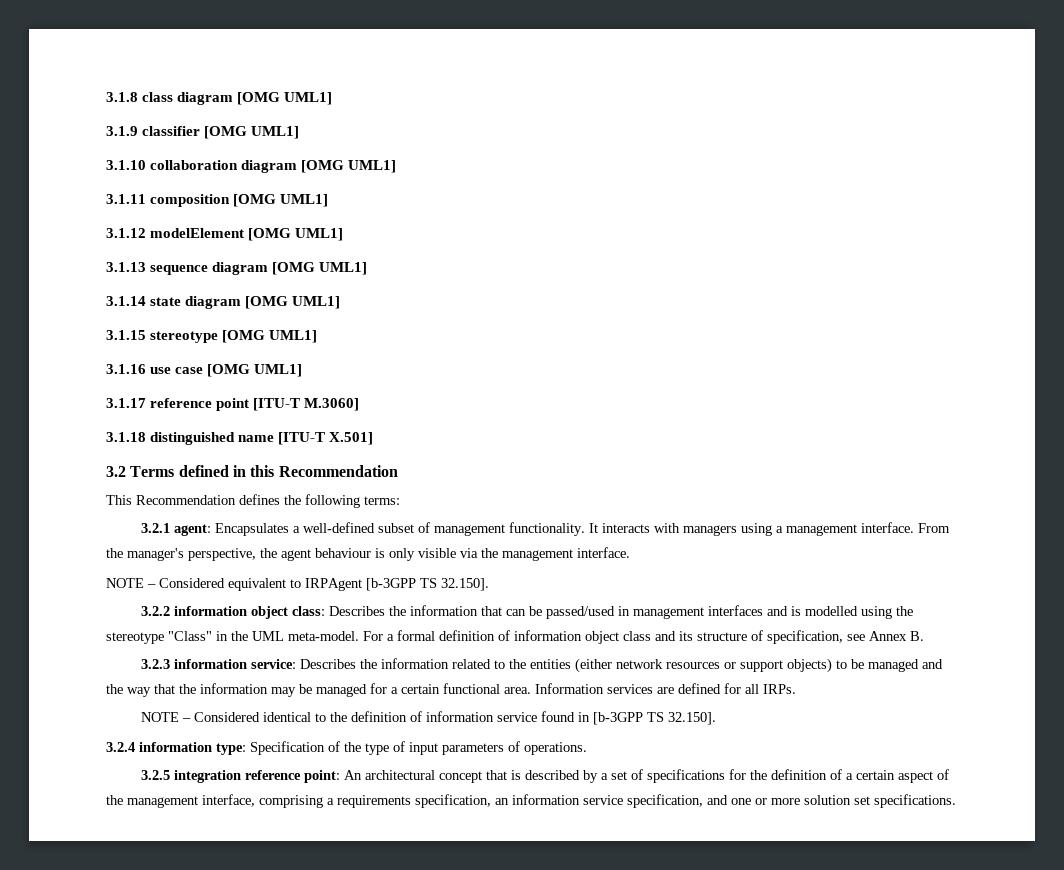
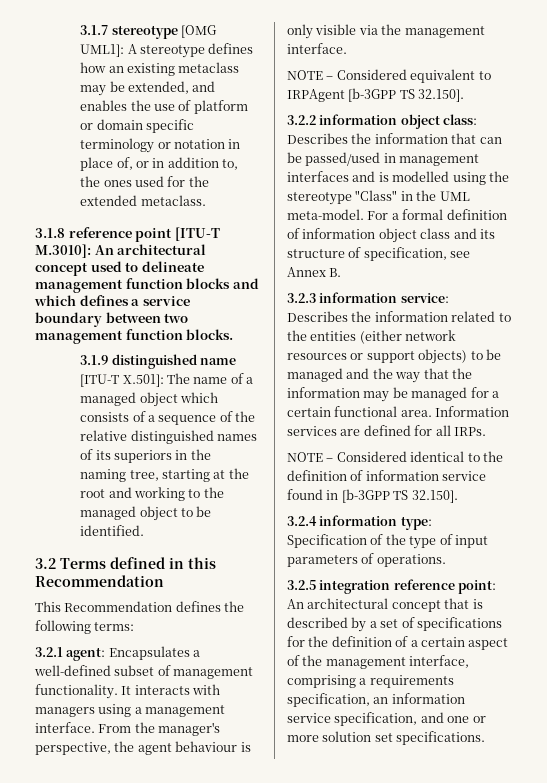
[106,92,333,105] [106,126,300,139] [106,160,397,173] [106,194,329,207] [106,228,344,241] [106,262,368,275] [106,296,341,309] [106,330,318,343] [106,364,303,377] [106,398,360,411] [106,432,374,445] 3.1.8 class diagram [OMG UML1] // 3.1.9 classifier [OMG UML1] // 3.1.10 collaboration diagram [OMG UML1] // 3.1.11 composition [OMG UML1] // 3.1.12 modelElement [OMG UML1] // 3.1.13 sequence diagram [OMG UML1] // 3.1.14 state diagram [OMG UML1] // 3.1.15 stereotype [OMG UML1] // 3.1.16 use case [OMG UML1] // 3.1.17 reference point [ITU-T M.3060] // 3.1.18 distinguished name [ITU-T X.501] -> [80,25,218,39] [80,43,254,58] [80,62,240,76] [80,81,216,96] [80,100,248,114] [80,119,195,133] [80,138,241,153] [80,157,239,171] [80,176,209,187] [80,195,206,206] [35,227,220,242] [35,244,207,258] [35,261,204,276] [35,278,259,293] [34,295,190,306] [35,312,189,327] [35,329,234,344] [80,354,237,369] [80,373,254,387] [80,392,219,407] [80,411,256,425] [80,430,258,444] [80,449,211,463] [80,468,249,482] [80,487,224,501] [80,506,212,521] [80,525,145,536] 3.1.7 stereotype [OMG UML1]: A stereotype defines how an existing metaclass may be extended, and enables the use of platform or domain specific terminology or notation in place of, or in addition to, the ones used for the extended metaclass. // 3.1.8 reference point [ITU-T M.3010]: An architectural concept used to delineate management function blocks and which defines a service boundary between two management function blocks. // 3.1.9 distinguished name [ITU-T X.501]: The name of a managed object which consists of a sequence of the relative distinguished names of its superiors in the naming tree, starting at the root and working to the managed object to be identified.

